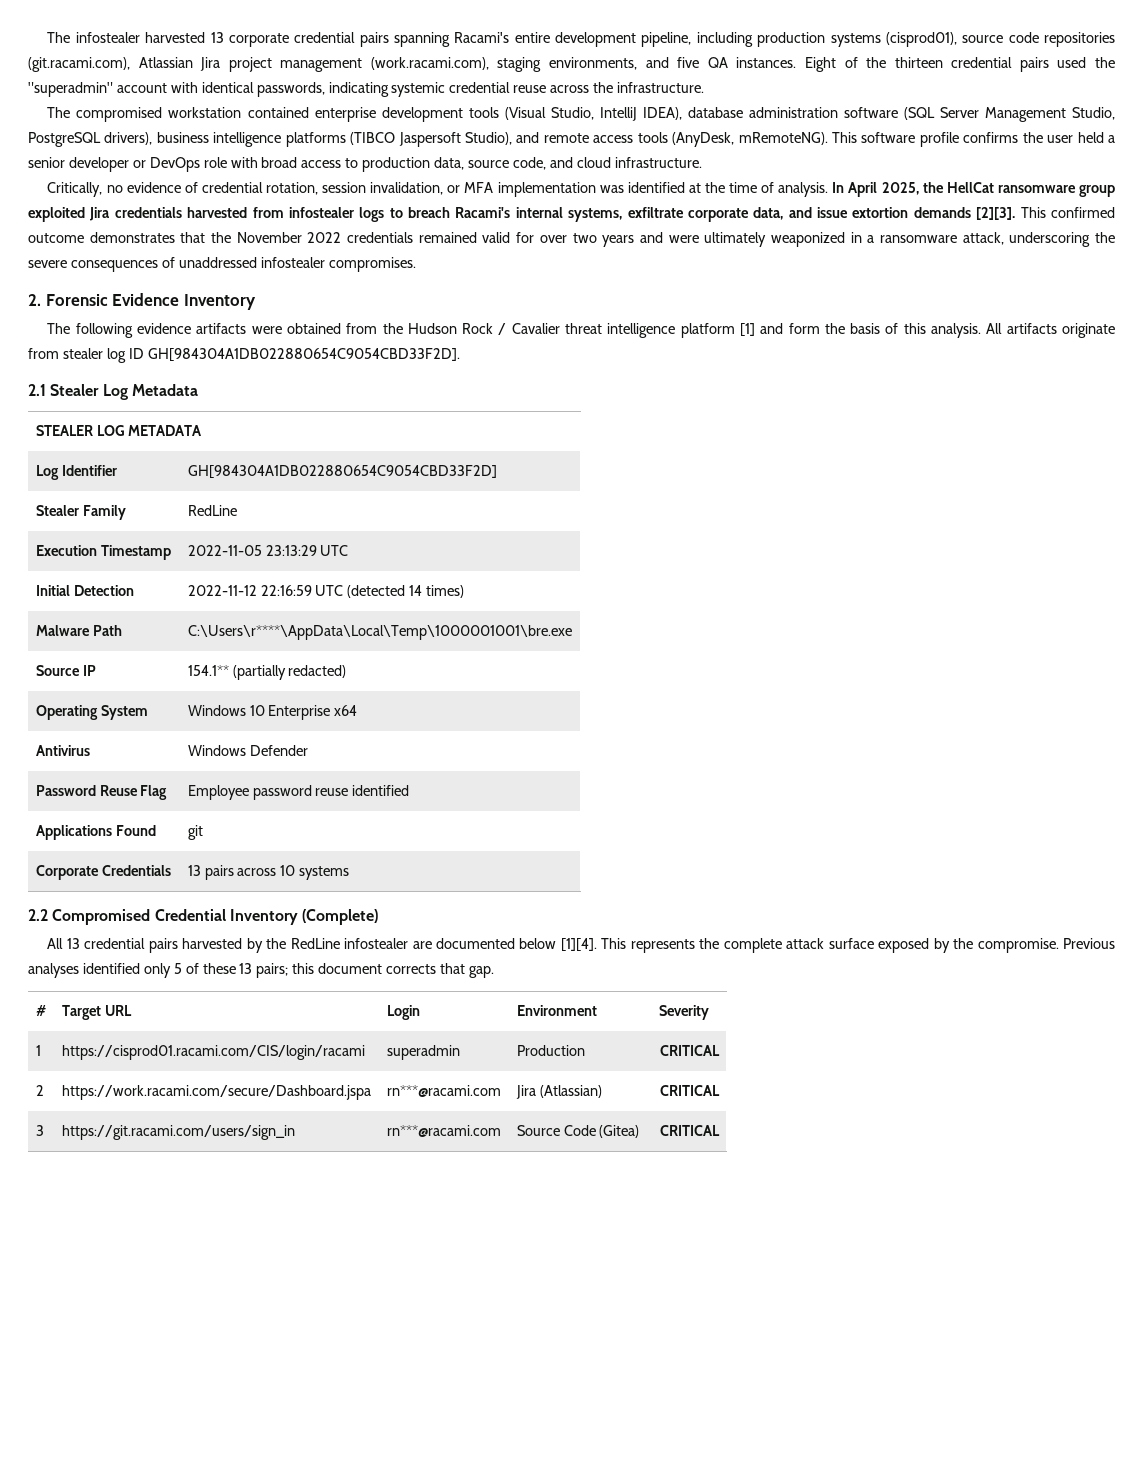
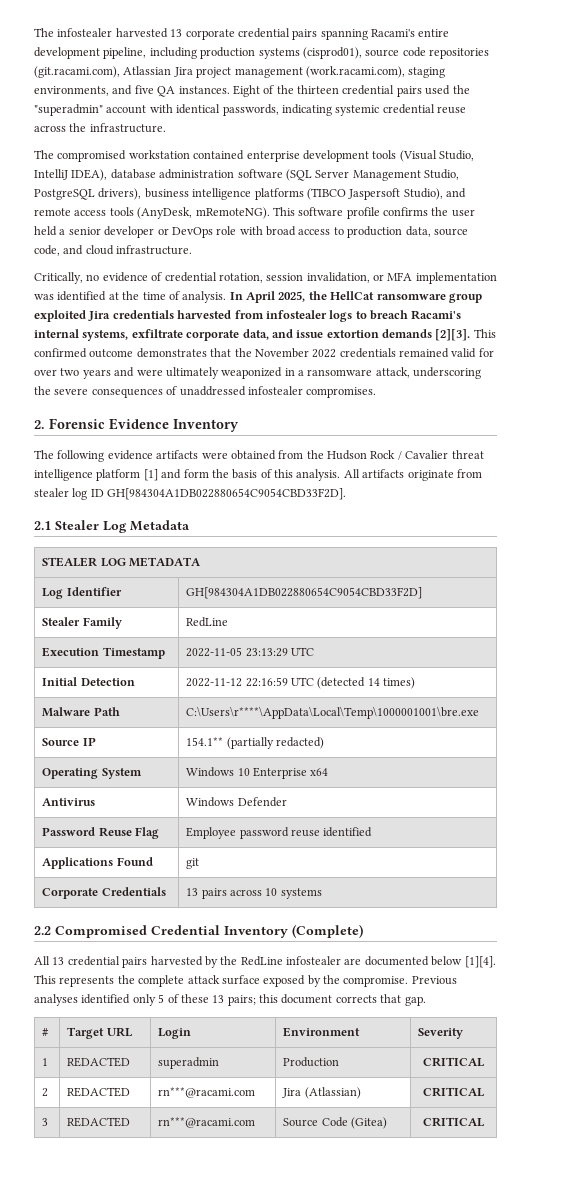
[61,1045,365,1060] https://cisprod01.racami.com/CIS/login/racami -> [67,1057,131,1067] REDACTED
[61,1085,371,1100] https://work.racami.com/secure/Dashboard.jspa -> [67,1087,131,1097] REDACTED
[61,1125,295,1140] https://git.racami.com/users/sign_in -> [67,1117,131,1127] REDACTED

